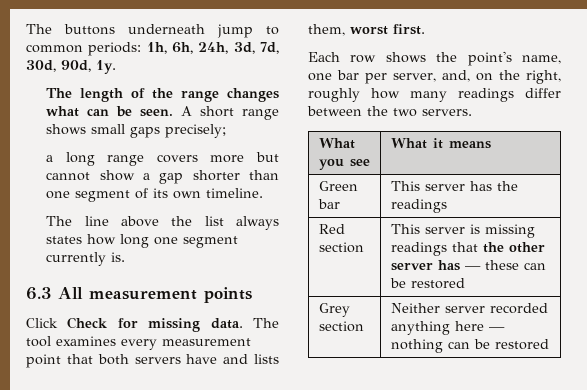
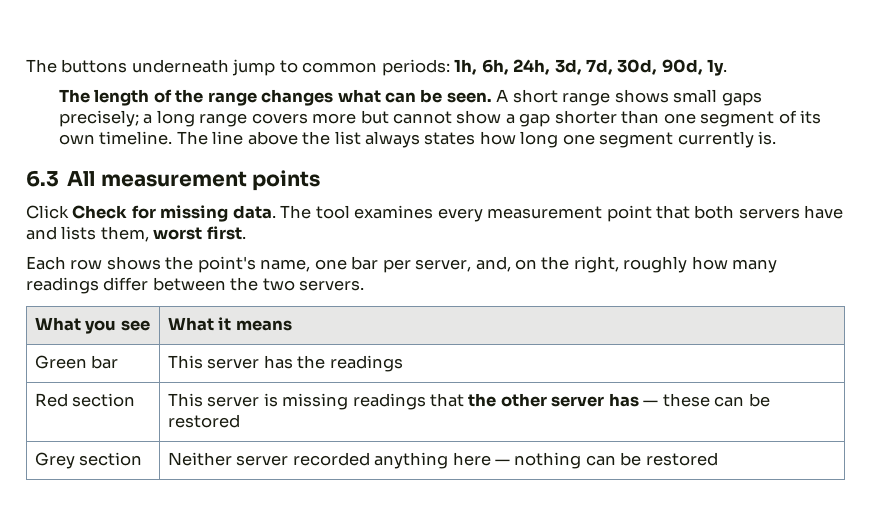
(227, 131) // -> (139, 118) none
(264, 193) // -> (173, 138) none

